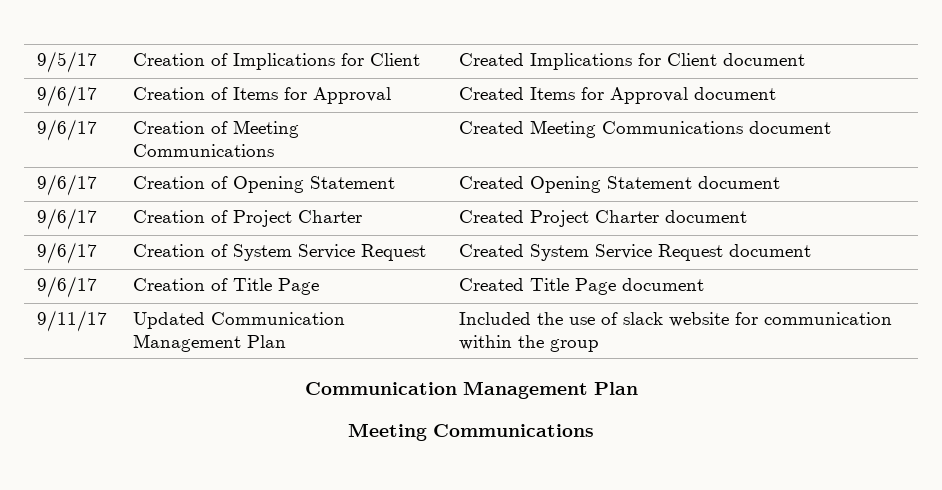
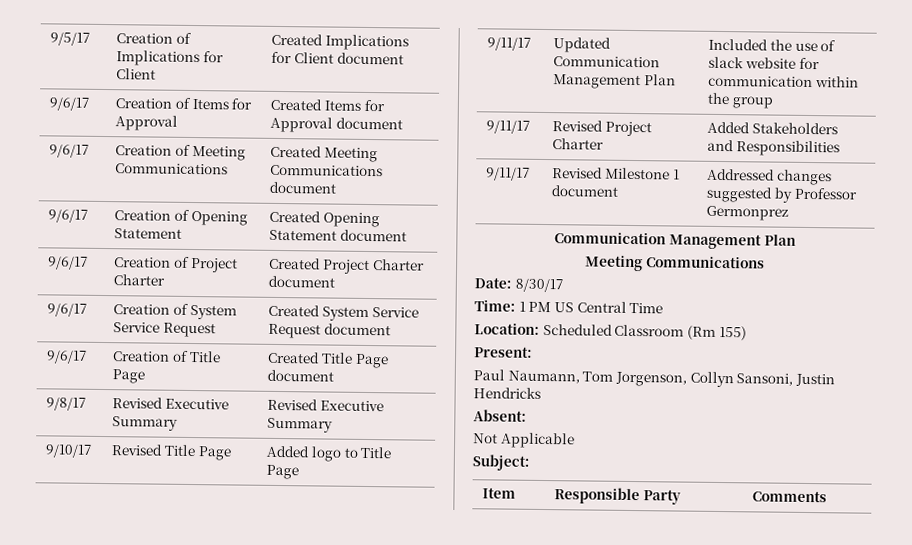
(704, 284) none -> [46,397,87,411] [112,397,229,410] [112,416,179,431] [267,398,384,412] [267,417,334,433] [45,444,93,458] [111,444,232,461] [266,445,393,462] [266,464,300,480] // 9/8/17 | Revised Executive Summary | Revised Executive Summary // 9/10/17 | Revised Title Page | Added logo to Title Page
(599, 345) none -> [486,120,531,134] [552,120,652,137] [552,138,605,150] [707,121,838,135] [707,139,840,157] [486,167,531,181] [552,167,680,180] [551,185,619,197] [707,168,832,186] [706,186,857,203] [706,205,790,221] // 9/11/17 | Revised Project Charter | Added Stakeholders and Responsibilities // 9/11/17 | Revised Milestone 1 document | Addressed changes suggested by Professor Germonprez
(594, 430) none -> [474,277,563,293] [474,300,664,314] [474,323,747,341] [474,346,533,358] [473,369,835,388] [473,387,541,399] [473,409,527,422] [473,432,575,449] [472,454,530,471] [482,487,517,499] [554,487,681,505] [752,490,828,503] // Date: 8/30/17 // Time: 1 PM US Central Time // Location: Scheduled Classroom (Rm 155) // Present: // Paul Naumann, Tom Jorgenson, Collyn Sansoni, Justin Hendricks // Absent: // Not Applicable // Subject: // Item | Responsible Party | Comments

